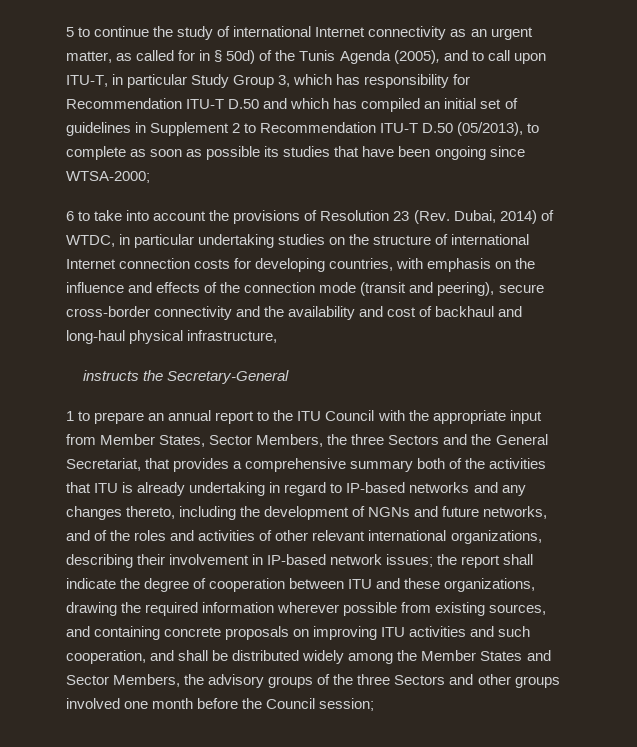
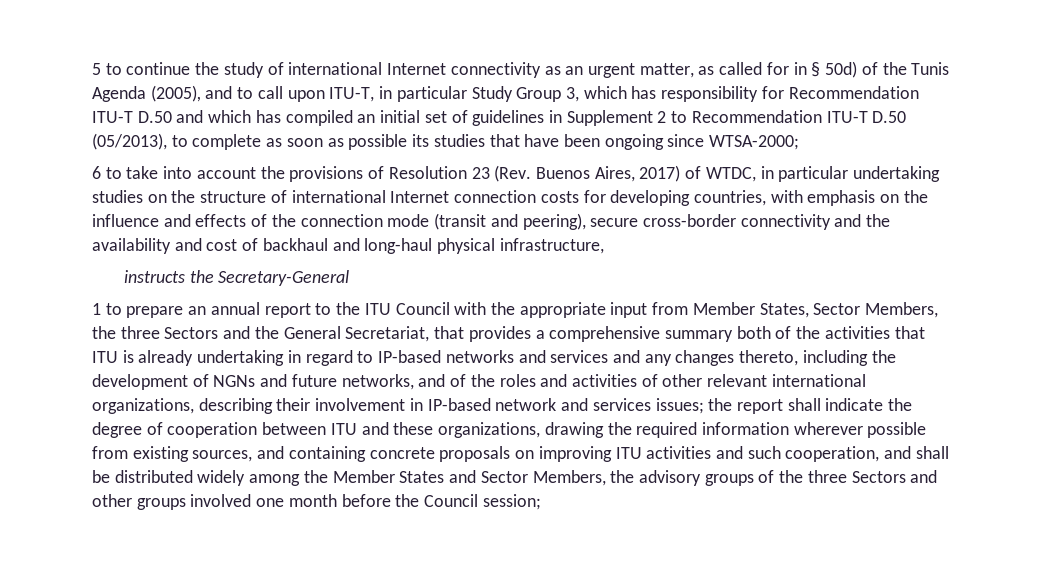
[453,210,537,224] Dubai, 2014) -> [535,165,681,182] Buenos Aires, 2017)
(498, 487) none -> [550,350,640,363] services and
(383, 559) none -> [561,398,651,411] and services

